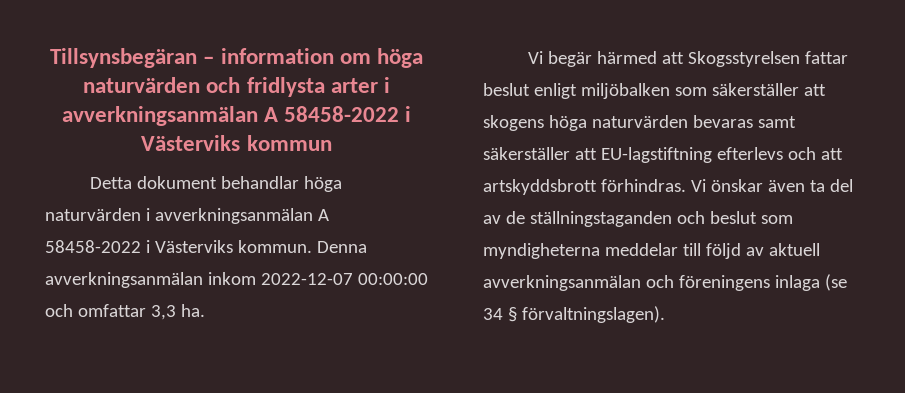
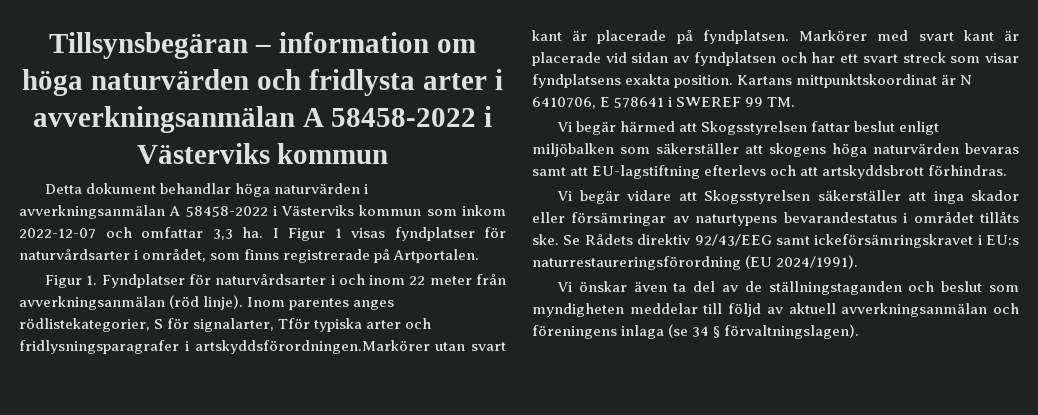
[237,240,367,253] [45,272,203,288] kommun. Denna avverkningsanmälan -> [359,205,457,216] kommun som
[357,273,428,285] 00:00:00 -> (96, 233) none
(205, 310) none -> [272,227,506,241] [19,249,480,263] [45,274,507,288] [19,295,395,310] [19,318,432,332] [19,340,506,354] [532,30,1019,44] [532,52,1020,66] [532,74,973,88] [532,97,796,109] I Figur 1 visas fyndplatser för naturvårdsarter i området, som finns registrerade på Artportalen. // Figur 1. Fyndplatser för naturvårdsarter i och inom 22 meter från avverkningsanmälan (röd linje). Inom parentes anges rödlistekategorier, S för signalarter, Tför typiska arter och fridlysningsparagrafer i artskyddsförordningen.Markörer utan svart kant är placerade på fyndplatsen. Markörer med svart kant är placerade vid sidan av fyndplatsen och har ett svart streck som visar fyndplatsens exakta position. Kartans mittpunktskoordinat är N 6410706, E 578641 i SWEREF 99 TM.
[483,147,570,160] säkerställer -> (566, 171) none
(686, 185) none -> [557,190,1019,204] [532,212,1020,226] [532,234,1019,248] [532,255,859,270] // Vi begär vidare att Skogsstyrelsen säkerställer att inga skador eller försämringar av naturtypens bevarandestatus i området tillåts ske. Se Rådets direktiv 92/43/EEG samt ickeförsämringskravet i EU:s naturrestaureringsförordning (EU 2024/1991). //
[483,243,600,259] myndigheterna -> [532,303,624,317] myndigheten

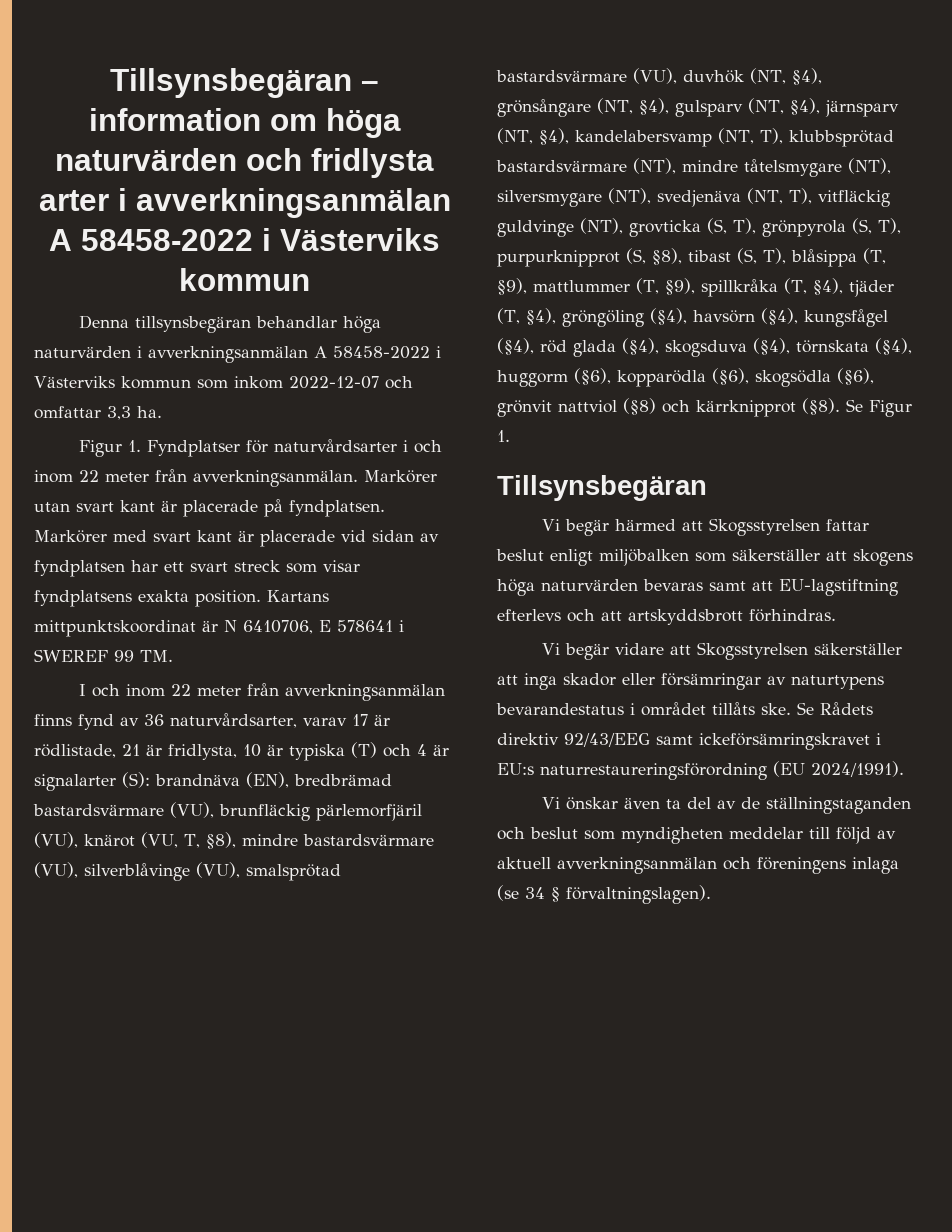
[45,183,157,194] Detta dokument -> [79,315,252,333] Denna tillsynsbegäran
[272,227,506,241] [19,249,480,263] I Figur 1 visas fyndplatser för naturvårdsarter i området, som finns registrerade på Artportalen. -> (162, 412) none
[19,295,395,310] [19,318,432,332] [19,340,430,354] avverkningsanmälan (röd linje). Inom parentes anges rödlistekategorier, S för signalarter, Tför typiska arter och fridlysningsparagrafer i artskyddsförordningen.Markörer -> [193,470,437,487] avverkningsanmälan. Markörer
[780,52,807,63] och -> (125, 568) none
(796, 102) none -> [79,683,446,701] [34,713,390,730] [34,742,449,761] [34,772,392,791] [33,802,422,821] [34,832,434,849] [34,862,341,881] [496,68,822,85] [497,98,899,117] [497,128,894,147] [496,158,891,177] [497,188,890,207] [497,218,901,237] [497,248,886,267] [497,278,894,297] [497,308,888,327] [497,338,912,357] [497,368,874,387] [497,398,912,417] [497,430,510,442] [497,475,707,501] // I och inom 22 meter från avverkningsanmälan finns fynd av 36 naturvårdsarter, varav 17 är rödlistade, 21 är fridlysta, 10 är typiska (T) och 4 är signalarter (S): brandnäva (EN), bredbrämad bastardsvärmare (VU), brunfläckig pärlemorfjäril (VU), knärot (VU, T, §8), mindre bastardsvärmare (VU), silverblåvinge (VU), smalsprötad bastardsvärmare (VU), duvhök (NT, §4), grönsångare (NT, §4), gulsparv (NT, §4), järnsparv (NT, §4), kandelabersvamp (NT, T), klubbsprötad bastardsvärmare (NT), mindre tåtelsmygare (NT), silversmygare (NT), svedjenäva (NT, T), vitfläckig guldvinge (NT), grovticka (S, T), grönpyrola (S, T), purpurknipprot (S, §8), tibast (S, T), blåsippa (T, §9), mattlummer (T, §9), spillkråka (T, §4), tjäder (T, §4), gröngöling (§4), havsörn (§4), kungsfågel (§4), röd glada (§4), skogsduva (§4), törnskata (§4), huggorm (§6), kopparödla (§6), skogsödla (§6), grönvit nattviol (§8) och kärrknipprot (§8). Se Figur 1. // Tillsynsbegäran

